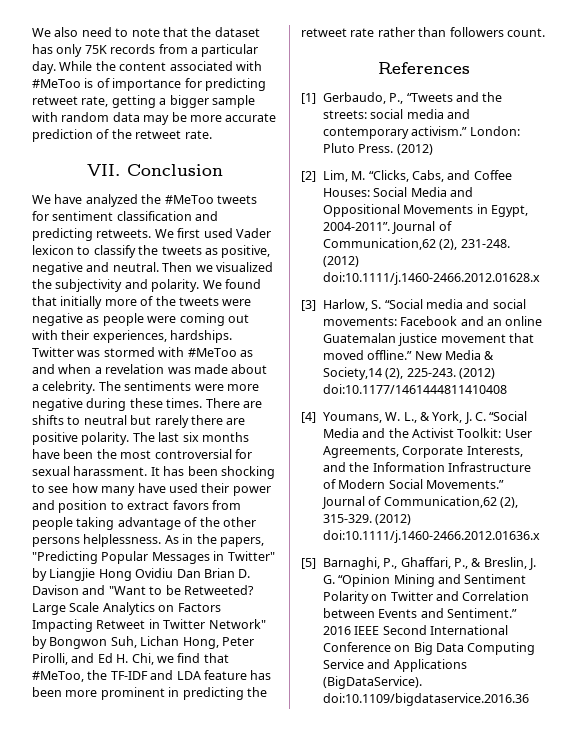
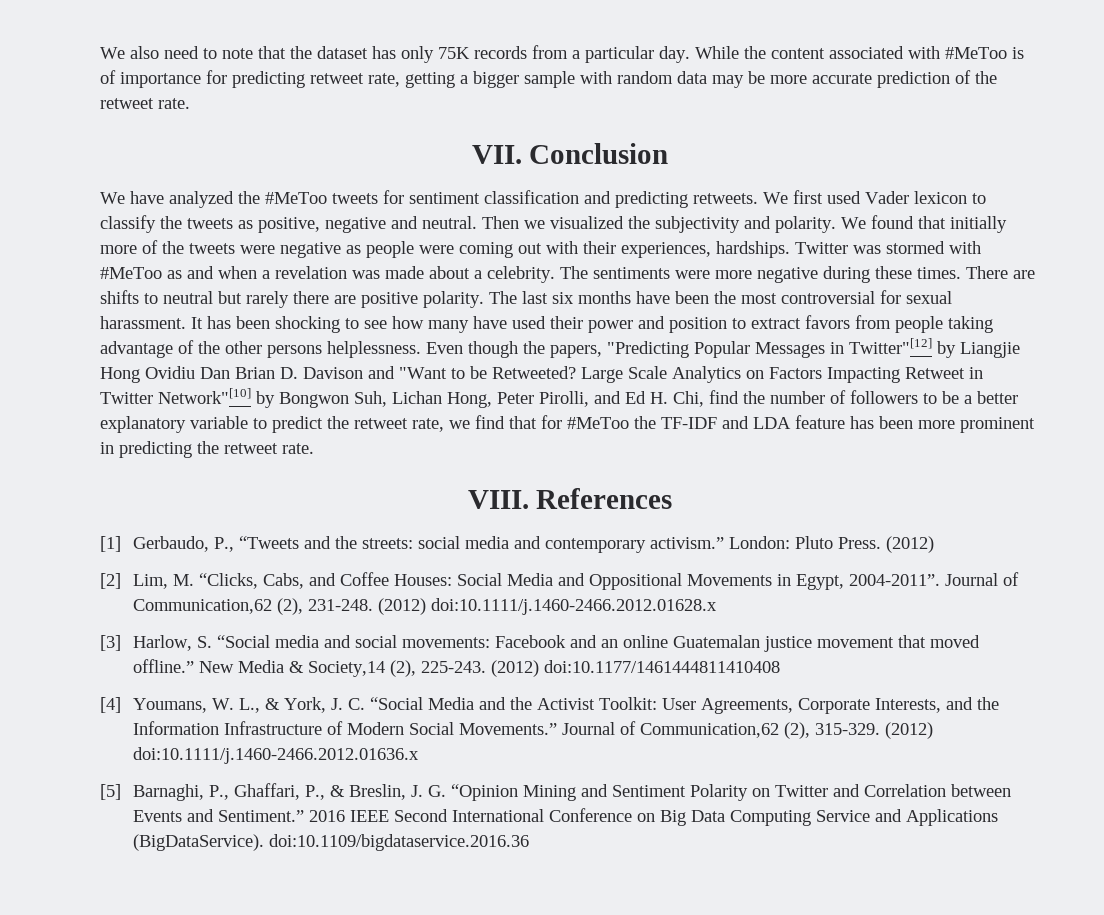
[164,534,194,544] As in -> [426,341,518,358] Even though
[227,551,275,561] Twitter" -> [849,338,932,354] Twitter"[12]
[208,619,266,629] Network" -> [158,388,251,404] Network"[10]
(154, 659) none -> [709,390,1018,404] [100,416,444,433] find the number of followers to be a better explanatory variable to predict the retweet rate,
[32,671,84,682] #MeToo, -> [541,415,629,429] for #MeToo
[350,27,545,37] rate rather than followers count. // -> [282,443,314,454] [467,490,529,509] rate. // VIII.

